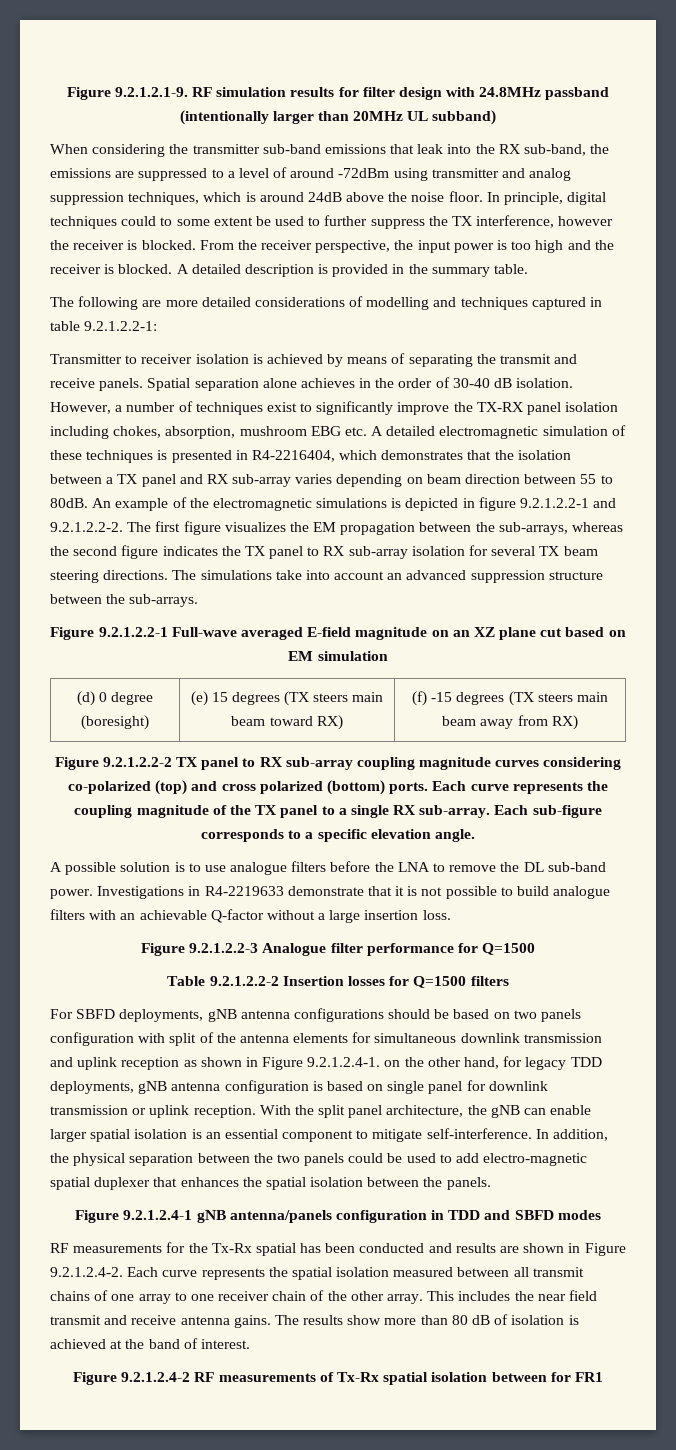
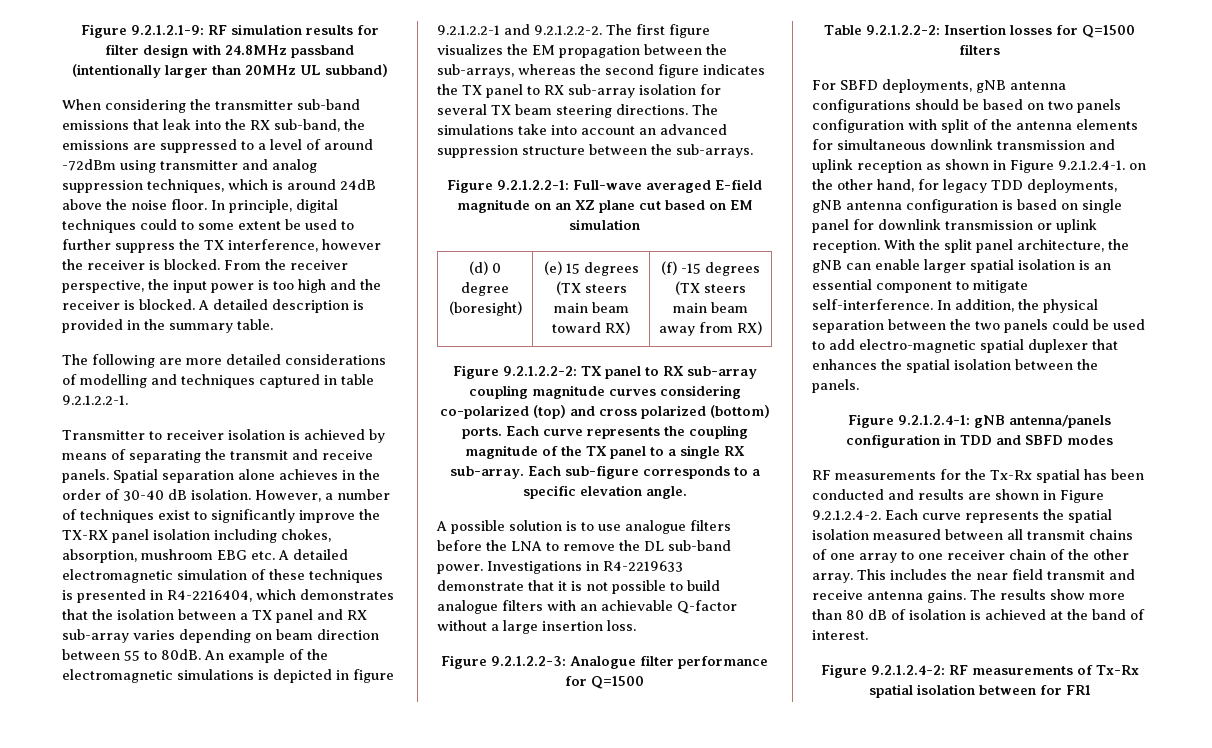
[66,87,188,100] Figure 9.2.1.2.1-9. -> [80,24,204,38] Figure 9.2.1.2.1-9:
[84,321,158,331] 9.2.1.2.2-1: -> [62,395,128,405] 9.2.1.2.2-1.
[98,627,168,637] 9.2.1.2.2-1 -> [497,180,569,190] 9.2.1.2.2-1:
[102,757,172,767] 9.2.1.2.2-2 -> [502,366,577,376] 9.2.1.2.2-2:
[189,943,259,953] 9.2.1.2.2-3 -> [491,656,566,666] 9.2.1.2.2-3:
[209,976,279,986] 9.2.1.2.2-2 -> [865,25,940,35] 9.2.1.2.2-2:
[123,1210,193,1220] 9.2.1.2.4-1 -> [898,415,970,425] 9.2.1.2.4-1:
[121,1372,191,1382] 9.2.1.2.4-2 -> [870,665,945,675] 9.2.1.2.4-2:

